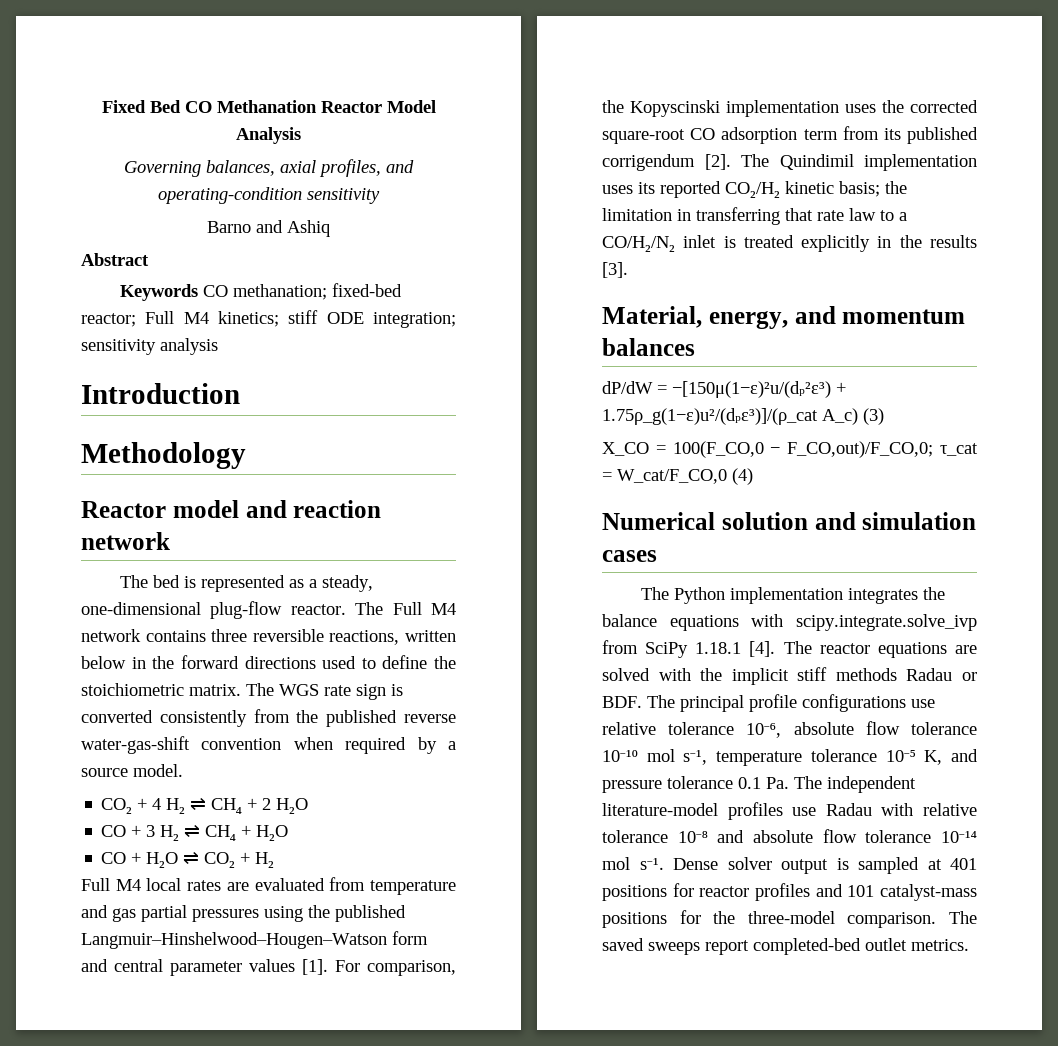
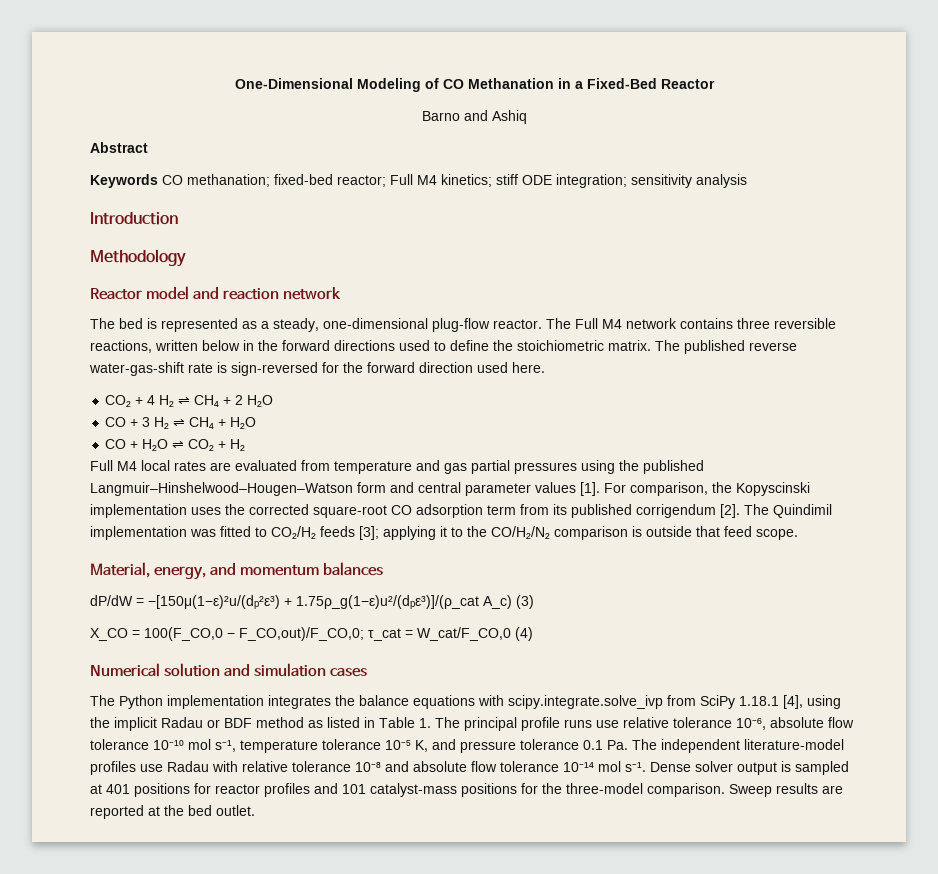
[101,100,436,113] [236,127,301,144] [124,159,414,177] [158,187,380,204] Fixed Bed CO Methanation Reactor Model Analysis // Governing balances, axial profiles, and operating-condition sensitivity -> [235,78,715,92] One-Dimensional Modeling of CO Methanation in a Fixed-Bed Reactor
[279,684,403,700] [81,709,457,727] [81,736,456,754] [81,764,183,777] WGS rate sign is converted consistently from the published reverse water-gas-shift convention when required by a source model. -> [684,340,797,354] [89,362,545,376] published reverse water-gas-shift rate is sign-reversed for the forward direction used here.
[602,181,907,198] [602,207,907,225] [602,235,977,252] [602,262,628,278] uses its reported CO₂/H₂ kinetic basis; the limitation in transferring that rate law to a CO/H₂/N₂ inlet is treated explicitly in the results [3]. -> [190,526,798,540] was fitted to CO₂/H₂ feeds [3]; applying it to the CO/H₂/N₂ comparison is outside that feed scope.
[749,641,977,658] [602,667,977,685] [602,696,642,708] [4]. The reactor equations are solved with the implicit stiff methods Radau or BDF. -> [783,695,841,709] [90,717,431,731] [4], using the implicit Radau or BDF method as listed in Table 1.
[802,694,906,712] configurations -> [564,719,592,728] runs
[949,911,977,924] [602,938,969,955] The saved sweeps report completed-bed outlet metrics. -> [729,783,843,797] [90,805,255,819] Sweep results are reported at the bed outlet.

